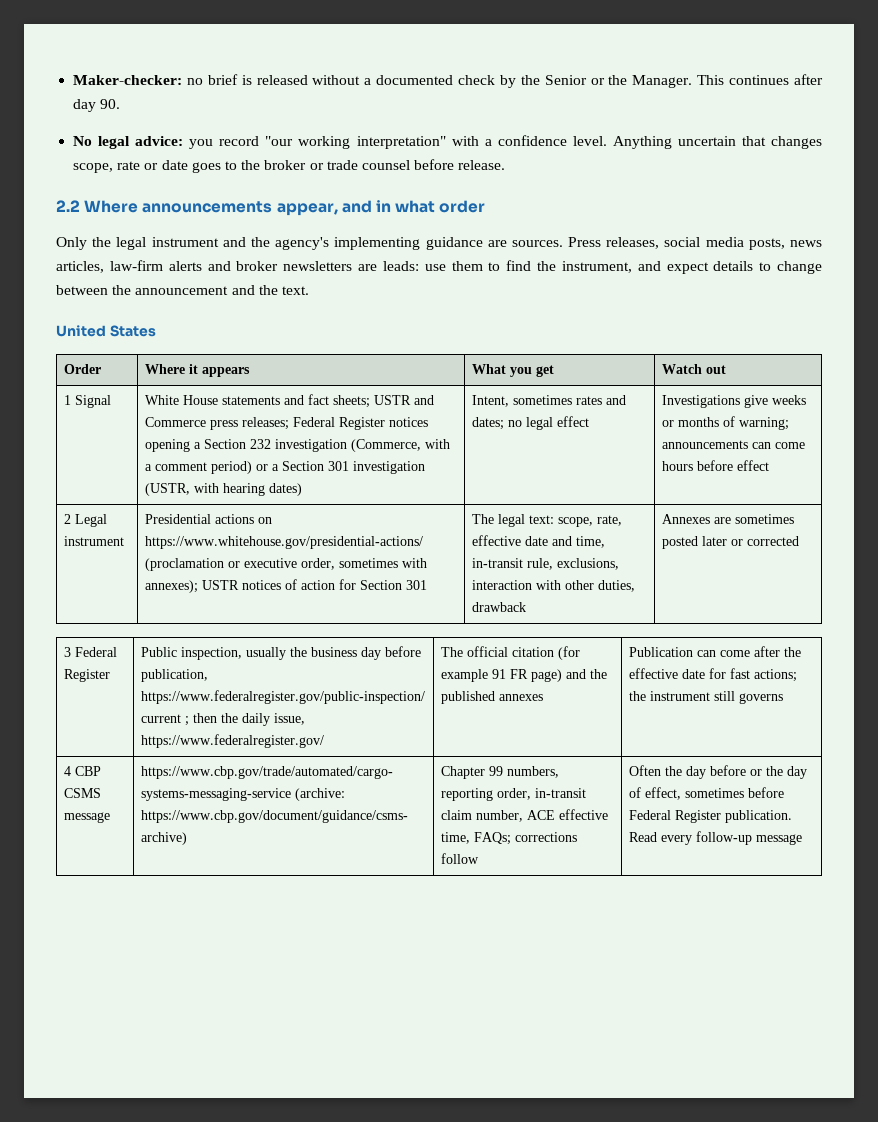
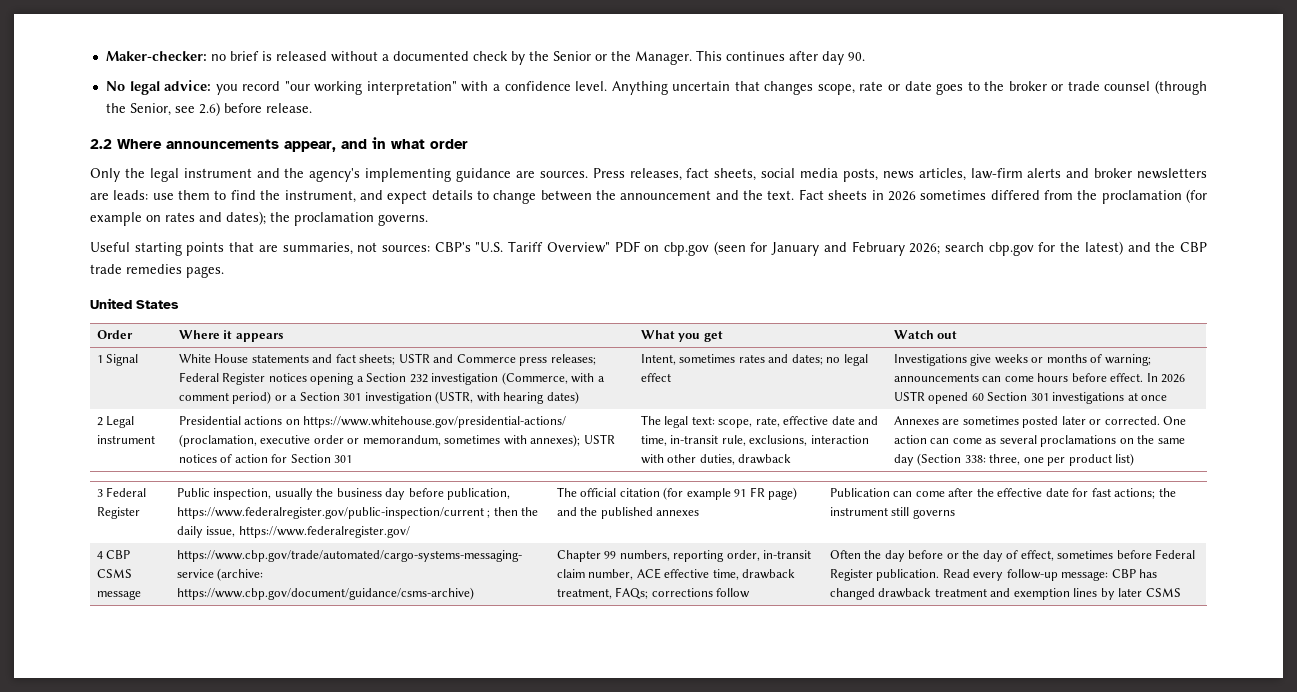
(410, 165) none -> [1154,80,1207,95] [105,102,220,116] (through the Senior, see 2.6)
(660, 243) none -> [686,168,757,181] fact sheets,
(309, 290) none -> [798,189,1208,204] [90,211,428,226] [90,241,1207,256] [90,264,224,278] Fact sheets in 2026 sometimes differed from the proclamation (for example on rates and dates); the proclamation governs. // Useful starting points that are summaries, not sources: CBP's "U.S. Tariff Overview" PDF on cbp.gov (seen for January and February 2026; search cbp.gov for the latest) and the CBP trade remedies pages.
[736,460,769,471] effect -> [1110,373,1186,383] [893,391,1168,404] effect. In 2026 USTR opened 60 Section 301 investigations at once
[144,558,335,571] (proclamation or executive order, -> [178,434,441,447] (proclamation, executive order or memorandum,
[746,536,799,546] corrected -> [1104,416,1187,425] [893,435,1185,447] [893,453,1135,466] corrected. One action can come as several proclamations on the same day (Section 338: three, one per product list)
(470, 838) none -> [742,569,796,579] [556,588,612,599] drawback treatment,
[755,834,802,845] message -> [1061,569,1158,581] [829,588,1181,600] message: CBP has changed drawback treatment and exemption lines by later CSMS

